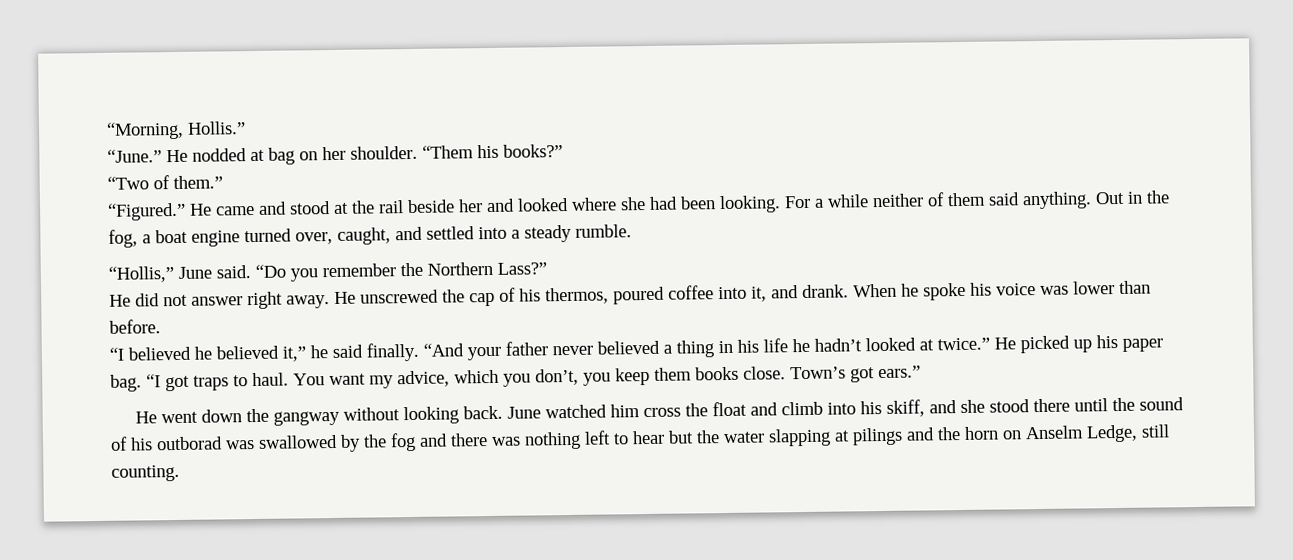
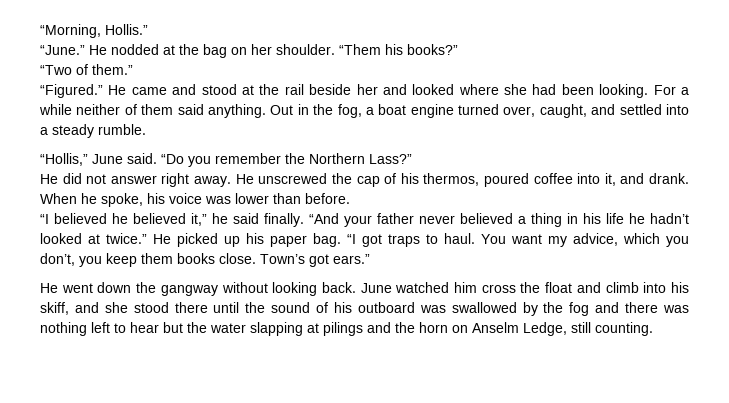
(265, 155) none -> [179,44,199,55] the
[923,282,966,301] spoke -> [101,193,143,207] spoke,
[156,436,223,451] outborad -> [357,302,415,313] outboard

